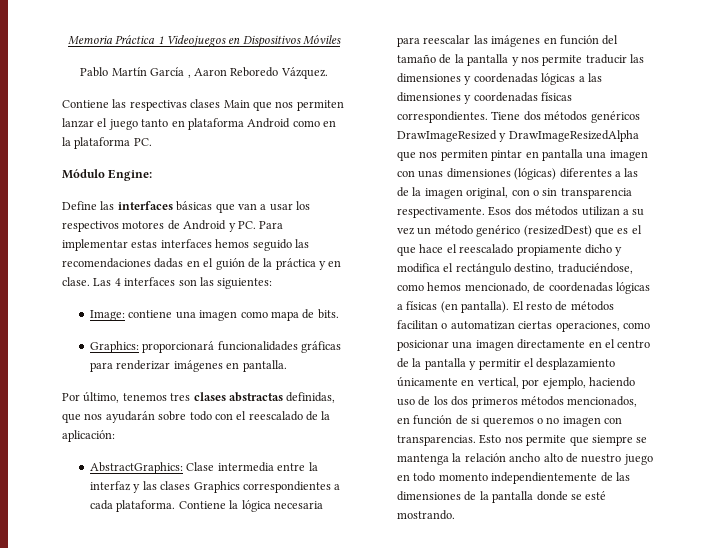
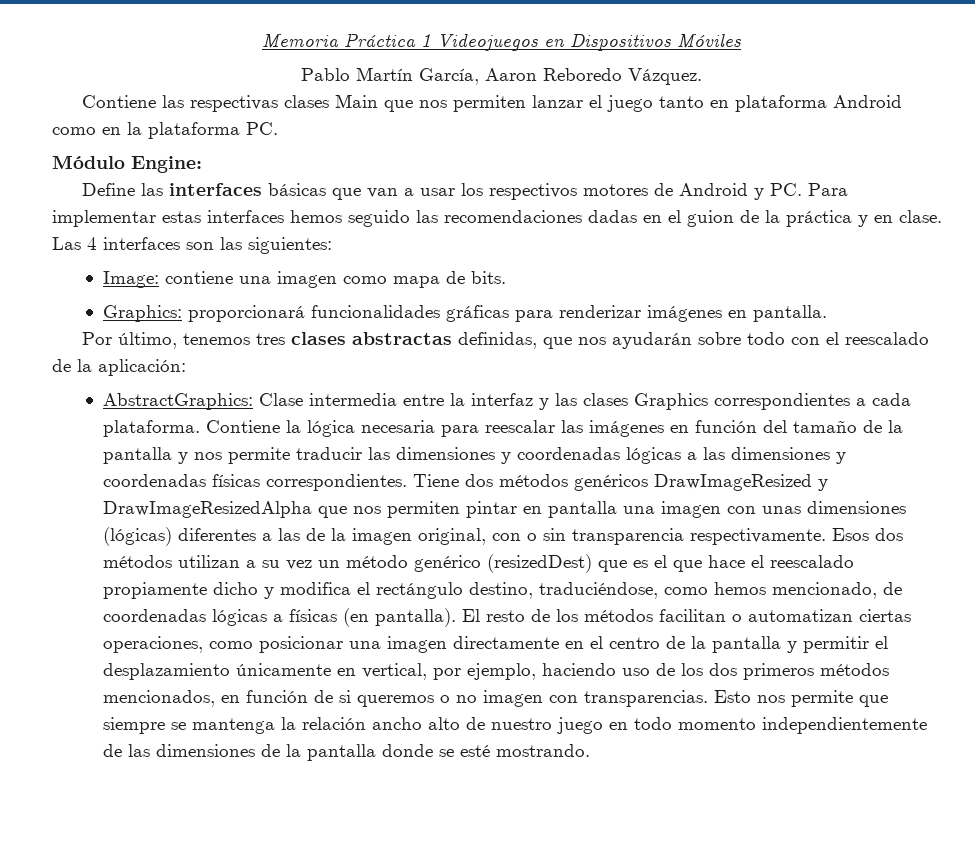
[150,67,191,78] García , -> [419,68,479,85] García,
[215,258,245,270] guión -> [687,210,734,227] guion
(568, 306) none -> [556,609,579,622] los

